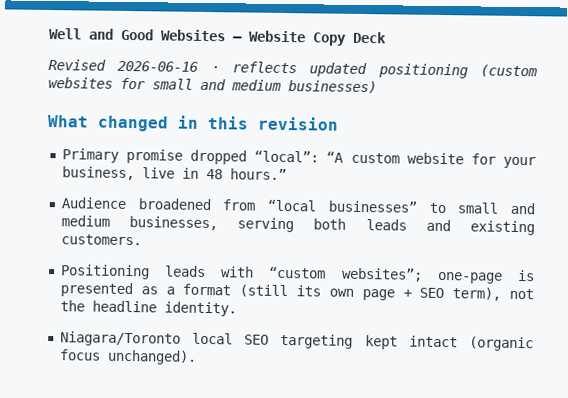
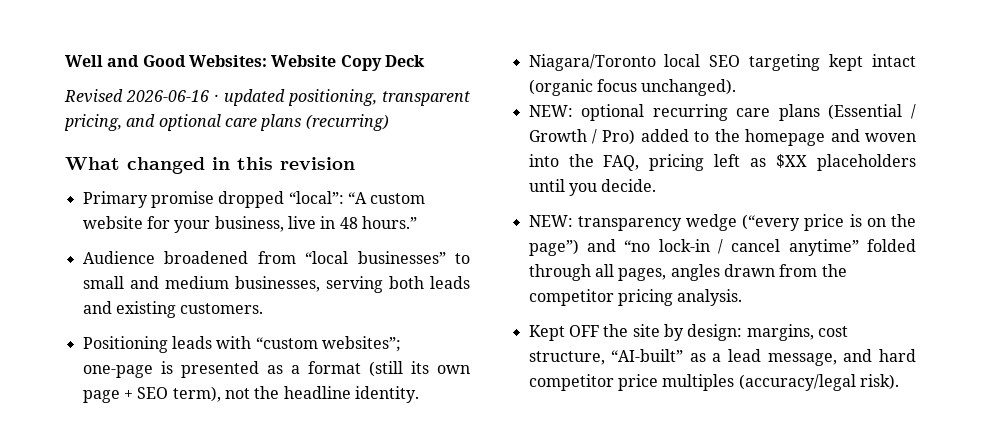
[161,29,243,42] Websites — -> [188,55,267,67] Websites:
[232,61,538,79] [48,76,377,94] reflects updated positioning (custom websites for small and medium businesses) -> [224,89,470,106] [64,114,389,131] updated positioning, transparent pricing, and optional care plans (recurring)
(197, 357) none -> [528,104,916,121] [528,129,916,146] [528,154,916,171] [528,179,657,196] [528,214,916,231] [528,239,916,256] [528,264,847,281] [528,289,743,306] [528,324,848,341] [528,349,916,366] [528,374,899,391] // NEW: optional recurring care plans (Essential / Growth / Pro) added to the homepage and woven into the FAQ, pricing left as $XX placeholders until you decide. // NEW: transparency wedge (“every price is on the page”) and “no lock-in / cancel anytime” folded through all pages, angles drawn from the competitor pricing analysis. // Kept OFF the site by design: margins, cost structure, “AI-built” as a lead message, and hard competitor price multiples (accuracy/legal risk).

